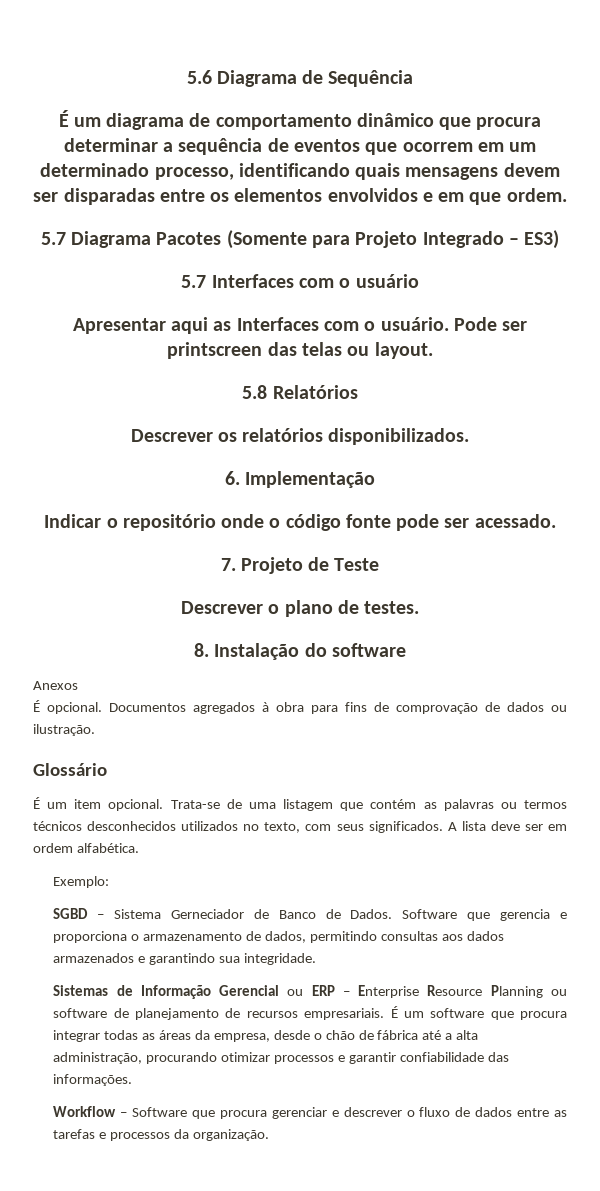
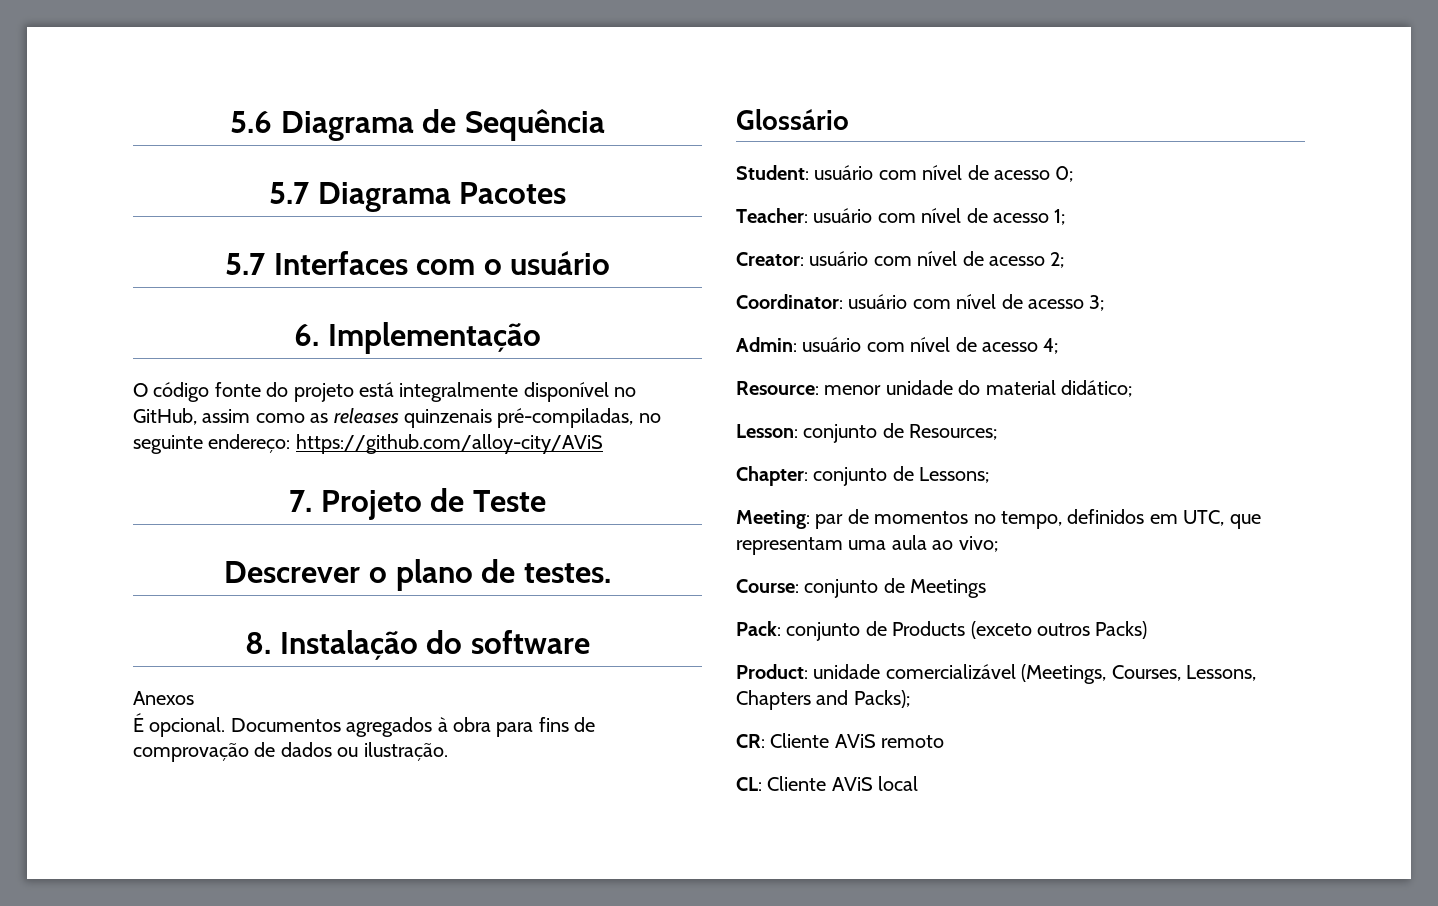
[58,110,542,130] [63,138,537,155] [40,163,560,180] [33,188,567,205] [40,230,560,249] É um diagrama de comportamento dinâmico que procura determinar a sequência de eventos que ocorrem em um determinado processo, identificando quais mensagens devem ser disparadas entre os elementos envolvidos e em que ordem. // 5.7 Diagrama Pacotes (Somente para Projeto Integrado – ES3) -> [268,182,567,212] 5.7 Diagrama Pacotes
[72,317,528,334] [167,342,433,359] [242,385,358,399] [130,428,470,445] [224,471,376,488] [44,514,556,531] Apresentar aqui as Interfaces com o usuário. Pode ser printscreen das telas ou layout. // 5.8 Relatórios // Descrever os relatórios disponibilizados. // 6. Implementação // Indicar o repositório onde o código fonte pode ser acessado. -> [294,322,541,354] [133,382,637,402] [133,408,661,428] [133,434,603,454] 6. Implementação // O código fonte do projeto está integralmente disponível no GitHub, assim como as releases quinzenais pré-compiladas, no seguinte endereço: https://github.com/alloy-city/AViS
[33,797,567,811] [33,821,567,833] [33,843,139,853] [53,876,110,888] [53,908,567,921] [53,931,504,943] [53,953,316,965] [53,985,567,999] [53,1006,568,1020] [53,1030,479,1042] [53,1052,509,1064] [53,1074,133,1086] [53,1106,567,1119] [53,1129,269,1141] É um item opcional. Trata-se de uma listagem que contém as palavras ou termos técnicos desconhecidos utilizados no texto, com seus significados. A lista deve ser em ordem alfabética. // Exemplo: // SGBD – Sistema Gerneciador de Banco de Dados. Software que gerencia e proporciona o armazenamento de dados, permitindo consultas aos dados armazenados e garantindo sua integridade. // Sistemas de Informação Gerencial ou ERP – Enterprise Resource Planning ou software de planejamento de recursos empresariais. É um software que procura integrar todas as áreas da empresa, desde o chão de fábrica até a alta administração, procurando otimizar processos e garantir confiabilidade das informações. // Workflow – Software que procura gerenciar e descrever o fluxo de dados entre as tarefas e processos da organização. -> [736,165,1074,182] [736,208,1066,225] [736,251,1065,268] [736,294,1105,311] [736,337,1059,354] [736,380,1132,397] [736,423,998,443] [736,466,990,486] [736,509,1261,529] [736,535,998,555] [736,578,987,598] [736,621,1148,641] [736,664,1256,684] [736,690,910,710] [736,733,945,748] [736,776,919,791] Student: usuário com nível de acesso 0; // Teacher: usuário com nível de acesso 1; // Creator: usuário com nível de acesso 2; // Coordinator: usuário com nível de acesso 3; // Admin: usuário com nível de acesso 4; // Resource: menor unidade do material didático; // Lesson: conjunto de Resources; // Chapter: conjunto de Lessons; // Meeting: par de momentos no tempo, definidos em UTC, que representam uma aula ao vivo; // Course: conjunto de Meetings // Pack: conjunto de Products (exceto outros Packs) // Product: unidade comercializável (Meetings, Courses, Lessons, Chapters and Packs); // CR: Cliente AViS remoto // CL: Cliente AViS local

